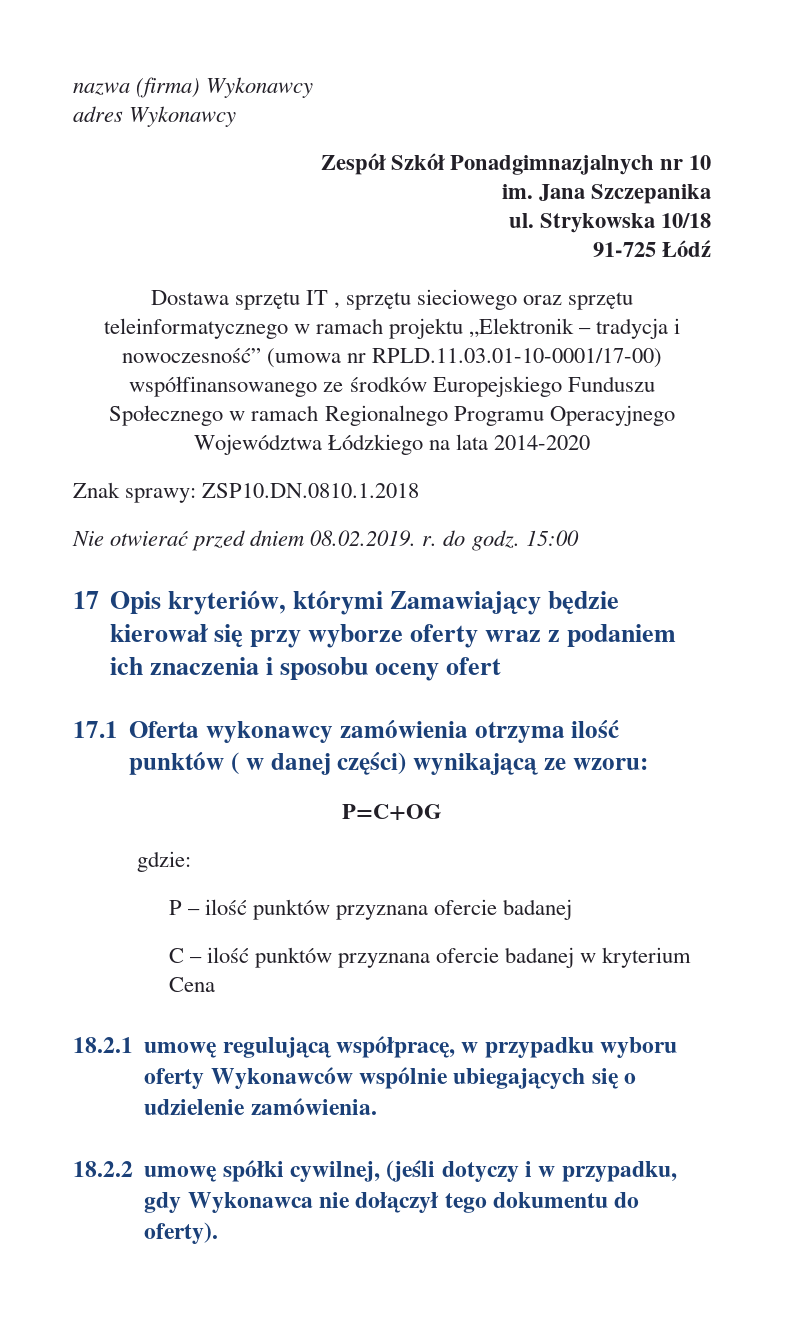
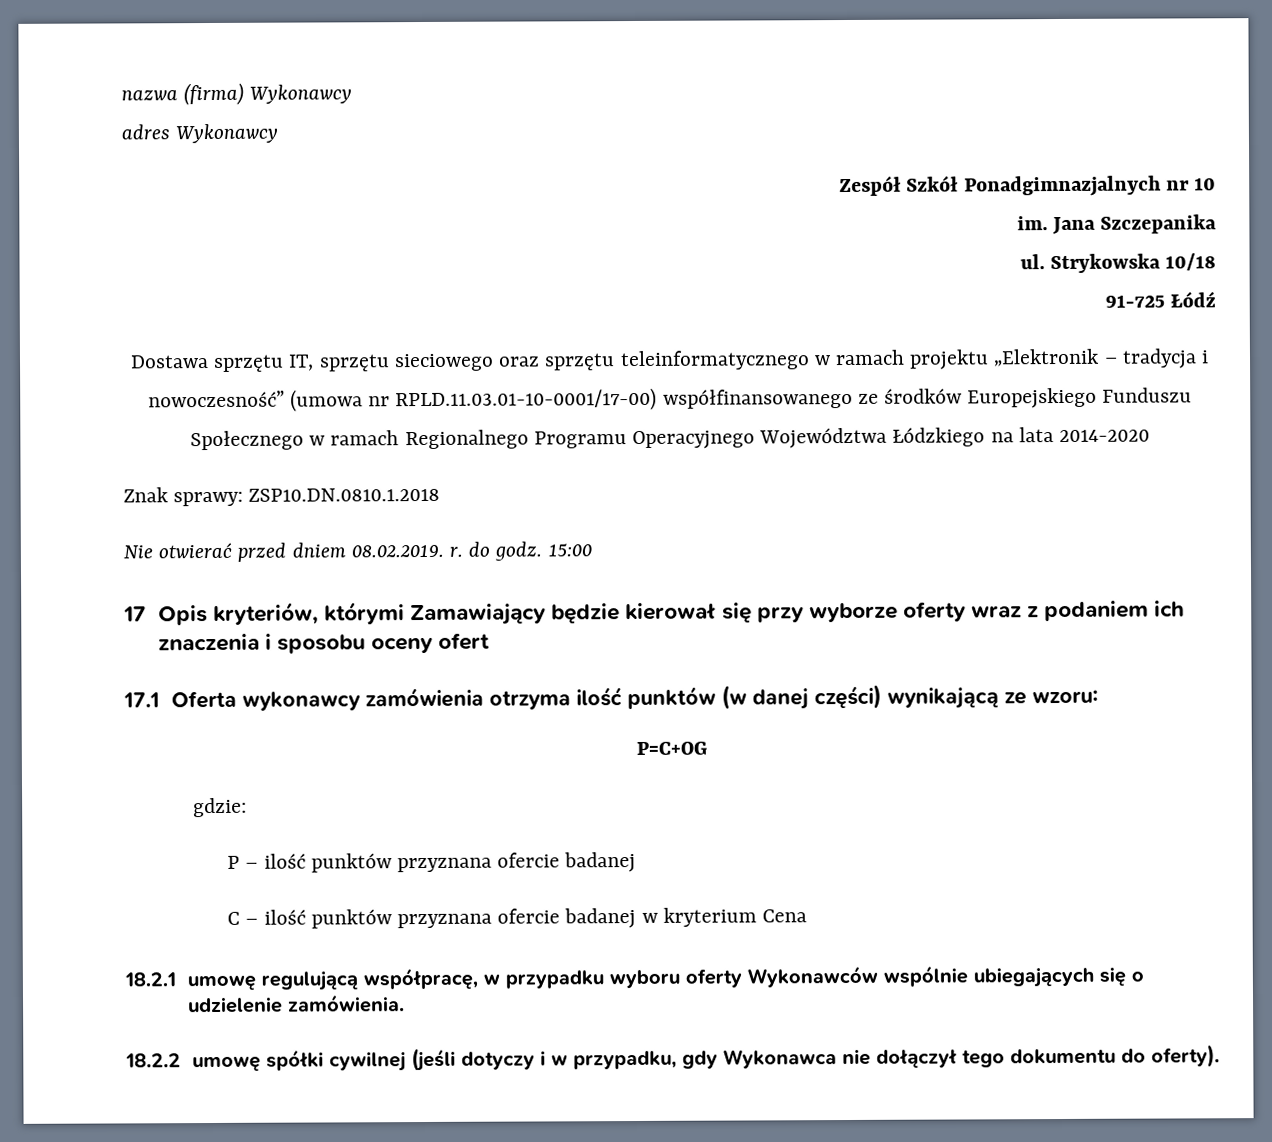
[305,290,340,309] IT , -> [288,354,315,371] IT,
[231,752,264,775] ( w -> [720,685,747,710] (w
[289,1161,380,1182] cywilnej, -> [328,1051,406,1072] cywilnej

